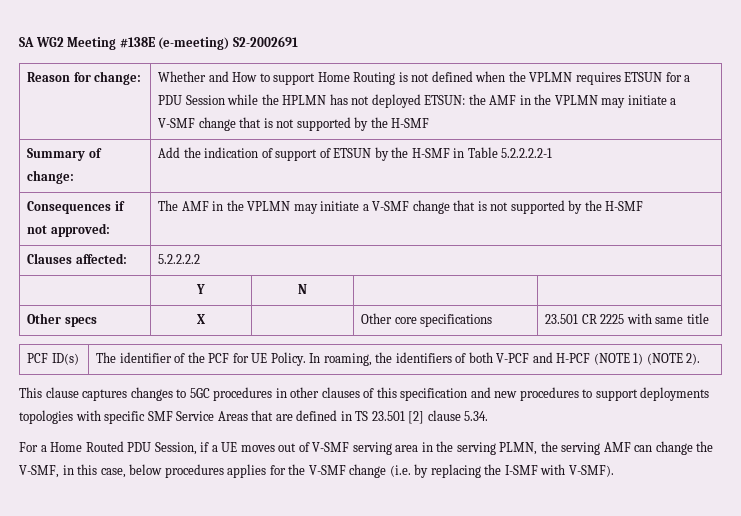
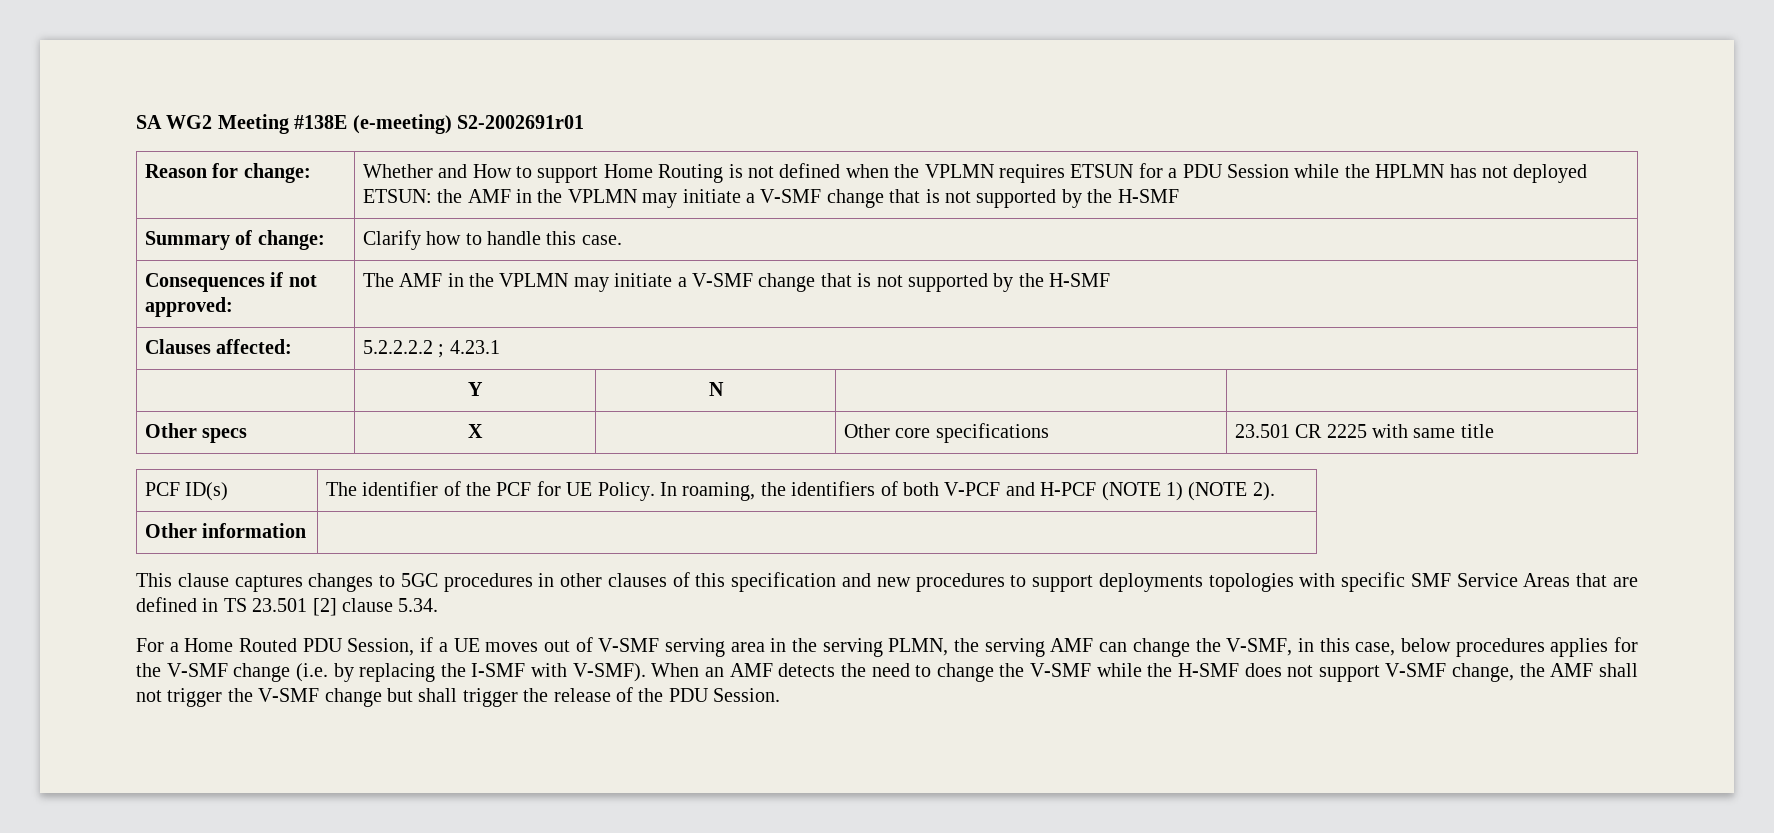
[232,36,298,47] S2-2002691 -> [457,115,584,129] S2-2002691r01
[158,147,553,161] Add the indication of support of ETSUN by the H-SMF in Table 5.2.2.2.2-1 -> [362,230,622,250] Clarify how to handle this case.
(201, 259) none -> [438,340,500,358] ; 4.23.1
(701, 359) none -> [144,523,307,538] // Other information |
(614, 471) none -> [651,663,1639,682] [136,687,781,707] When an AMF detects the need to change the V-SMF while the H-SMF does not support V-SMF change, the AMF shall not trigger the V-SMF change but shall trigger the release of the PDU Session.

